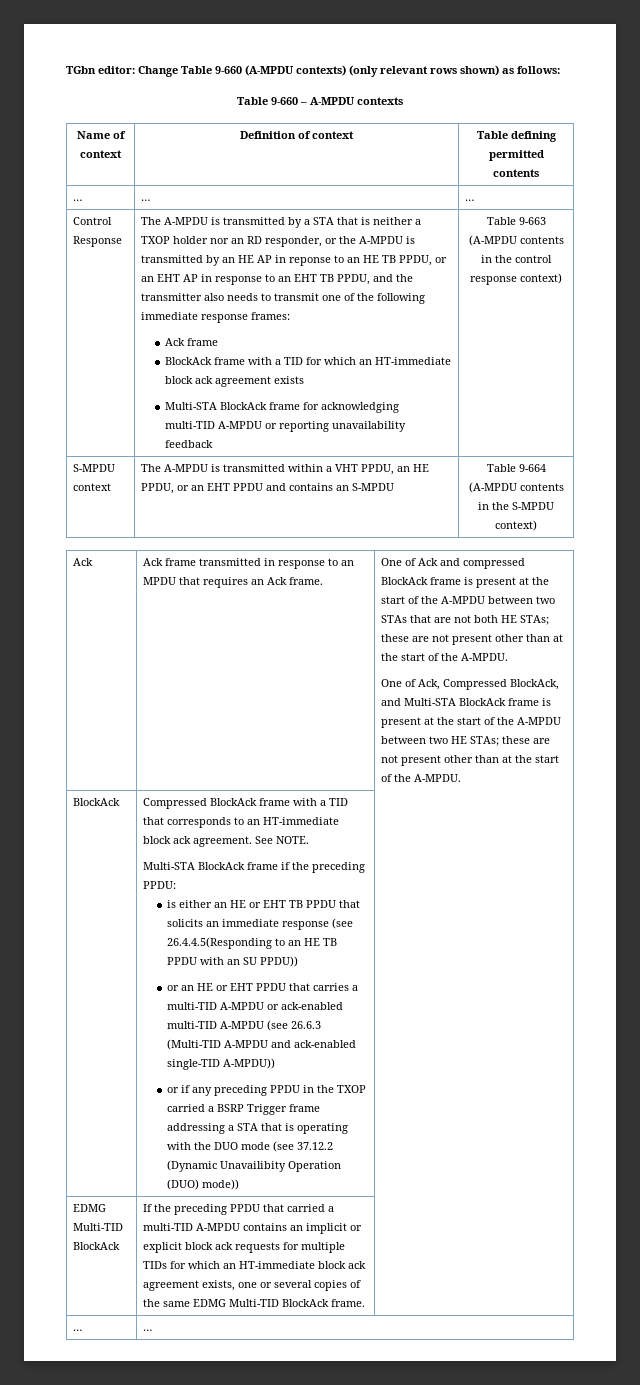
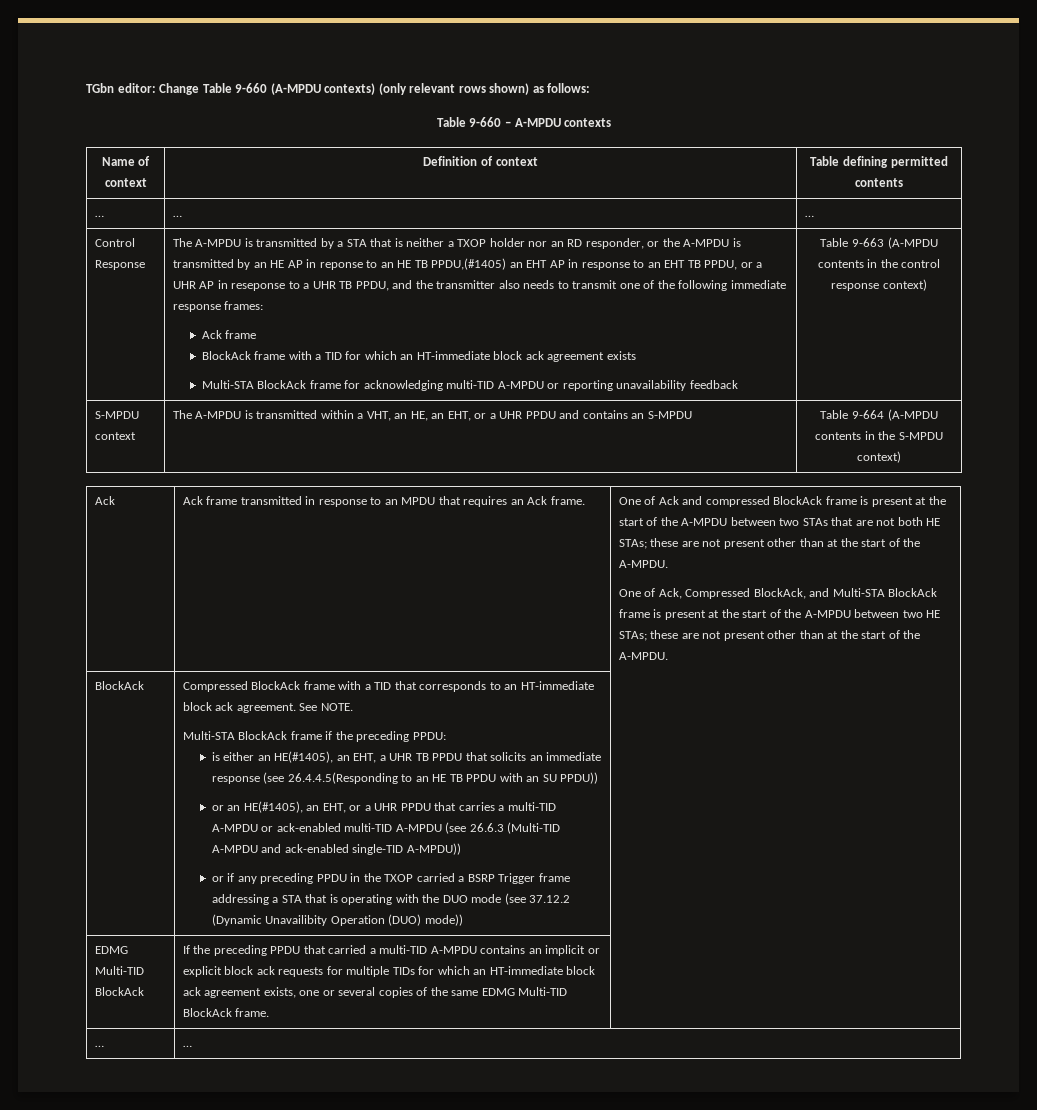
[399,255,448,266] PPDU, or -> [431,258,507,270] PPDU,(#1405)
(371, 279) none -> [740,262,763,268] [172,280,389,291] or a UHR AP in reseponse to a UHR TB PPDU,
[335,464,430,475] [141,483,231,494] VHT PPDU, an HE PPDU, or an EHT -> [366,411,523,421] VHT, an HE, an EHT, or a UHR
[229,900,286,908] HE or EHT -> [274,751,413,763] HE(#1405), an EHT, a UHR
[196,983,253,991] HE or EHT -> [243,801,398,813] HE(#1405), an EHT, or a UHR

